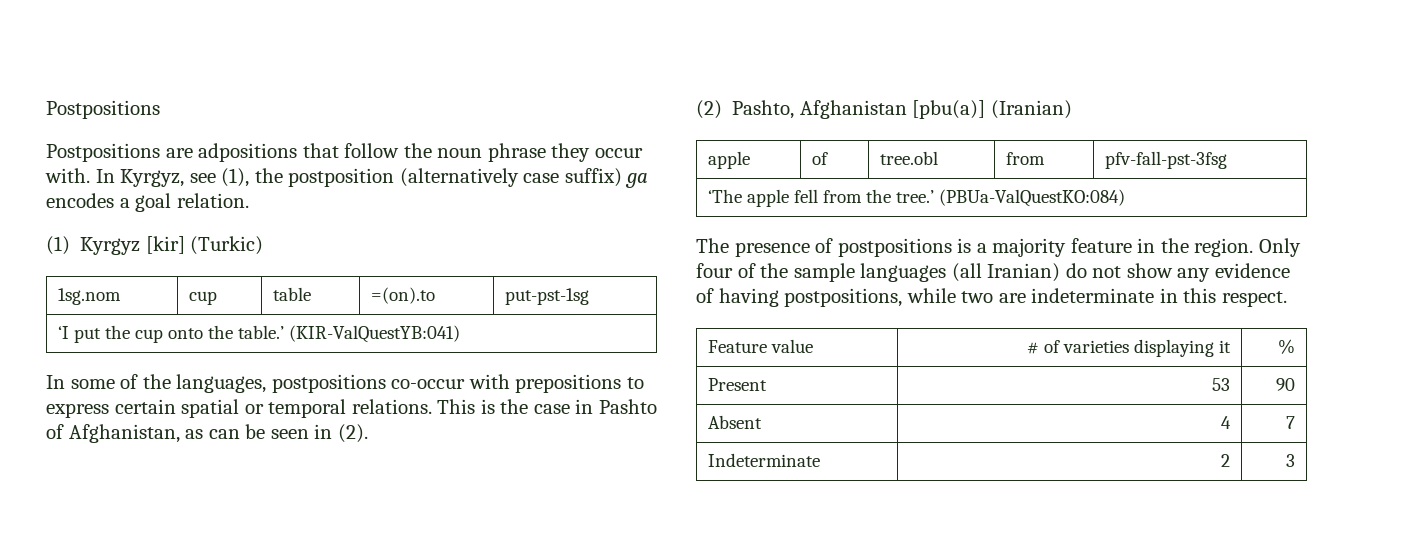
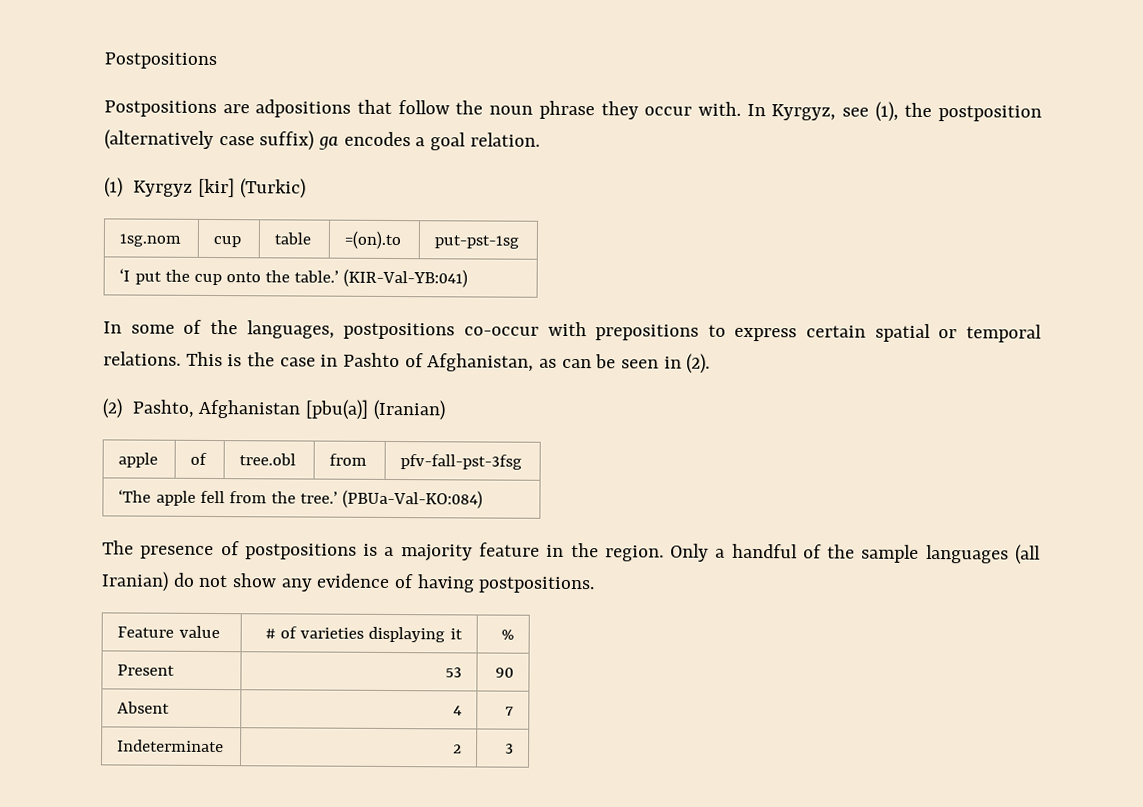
[288,325,460,343] (KIR-ValQuestYB:041) -> [343,268,469,288] (KIR-Val-YB:041)
[938,189,1125,207] (PBUa-ValQuestKO:084) -> [342,489,484,509] (PBUa-Val-KO:084)
[696,263,733,278] four -> [715,543,798,559] a handful
[784,288,1287,307] postpositions, while two are indeterminate in this respect. -> [478,576,596,594] postpositions.

